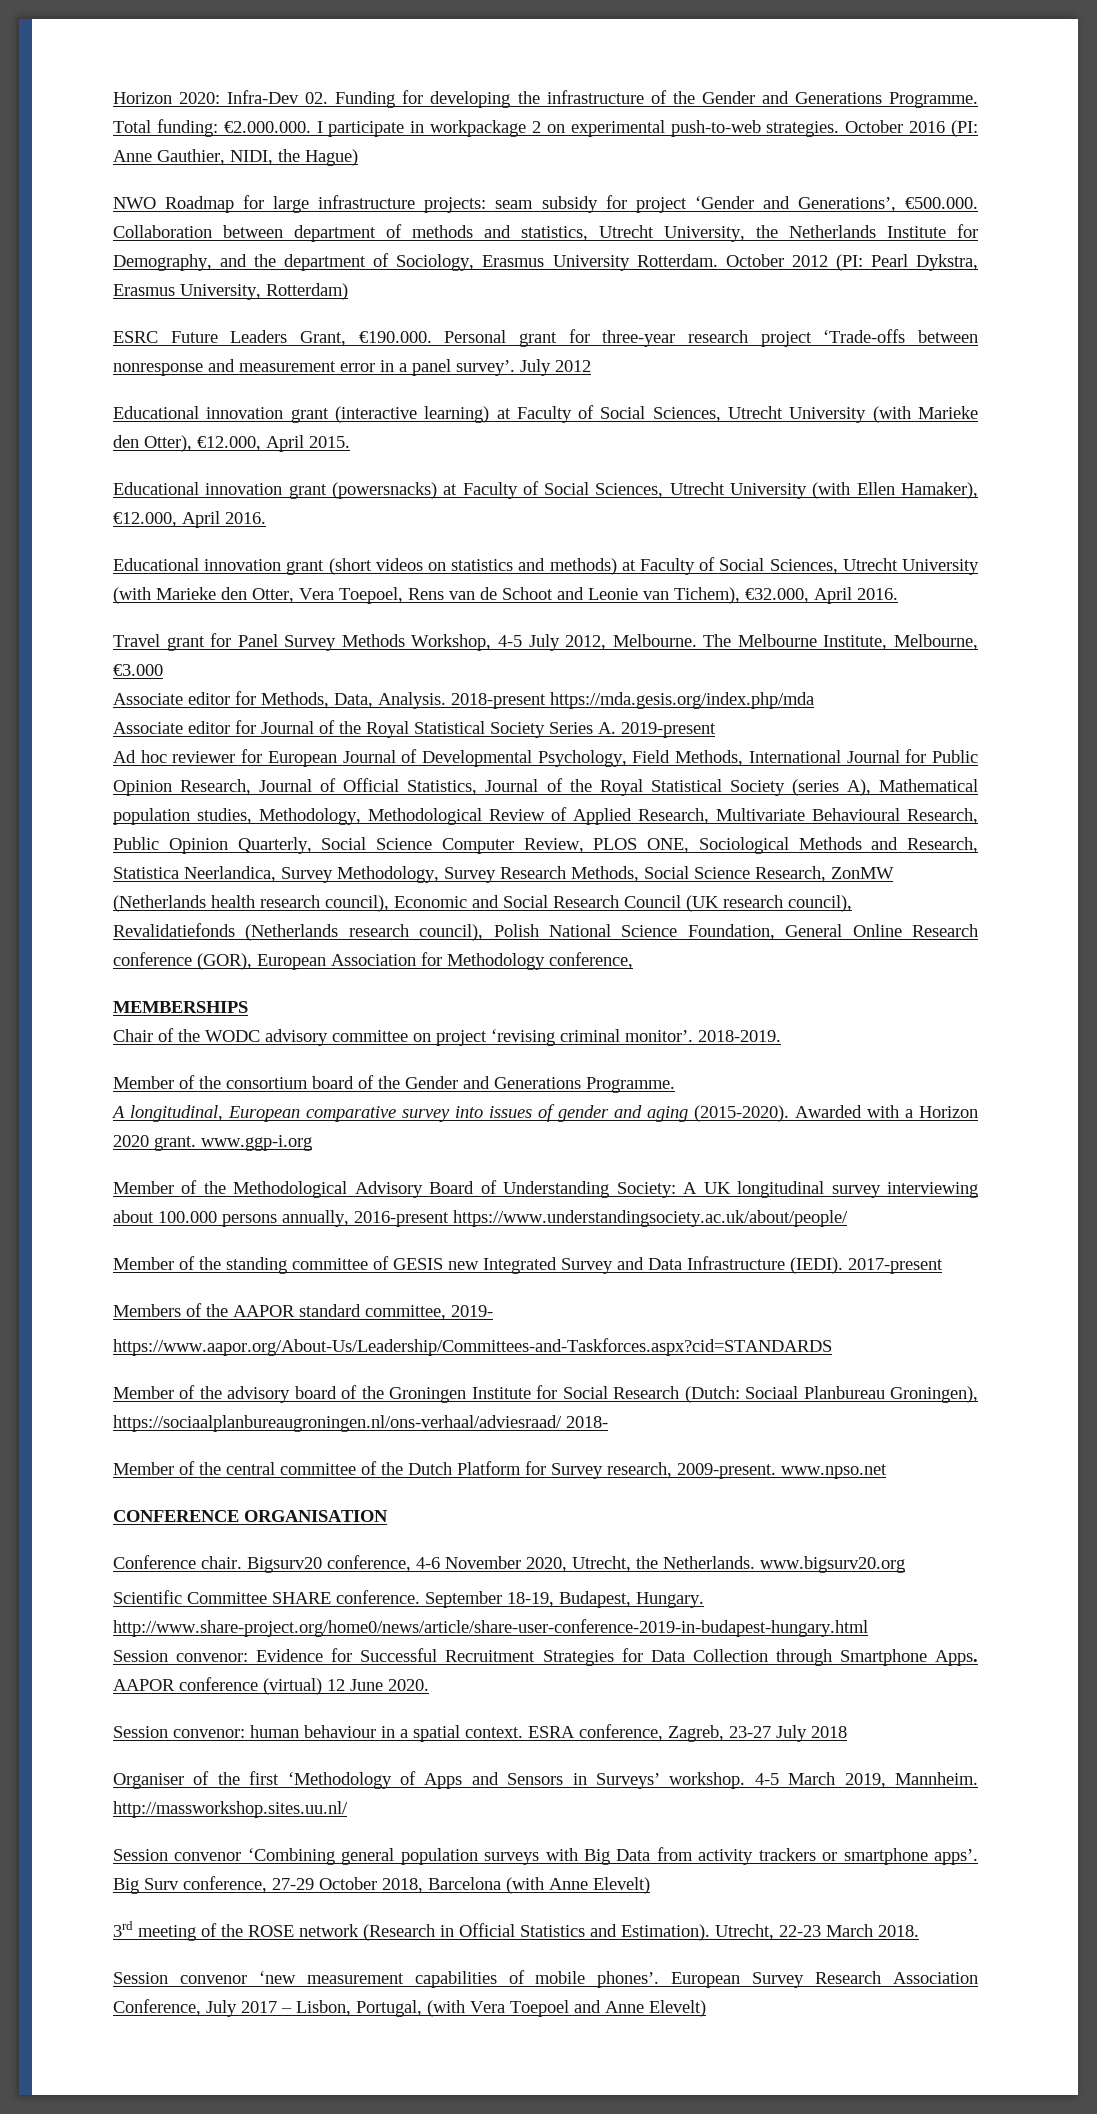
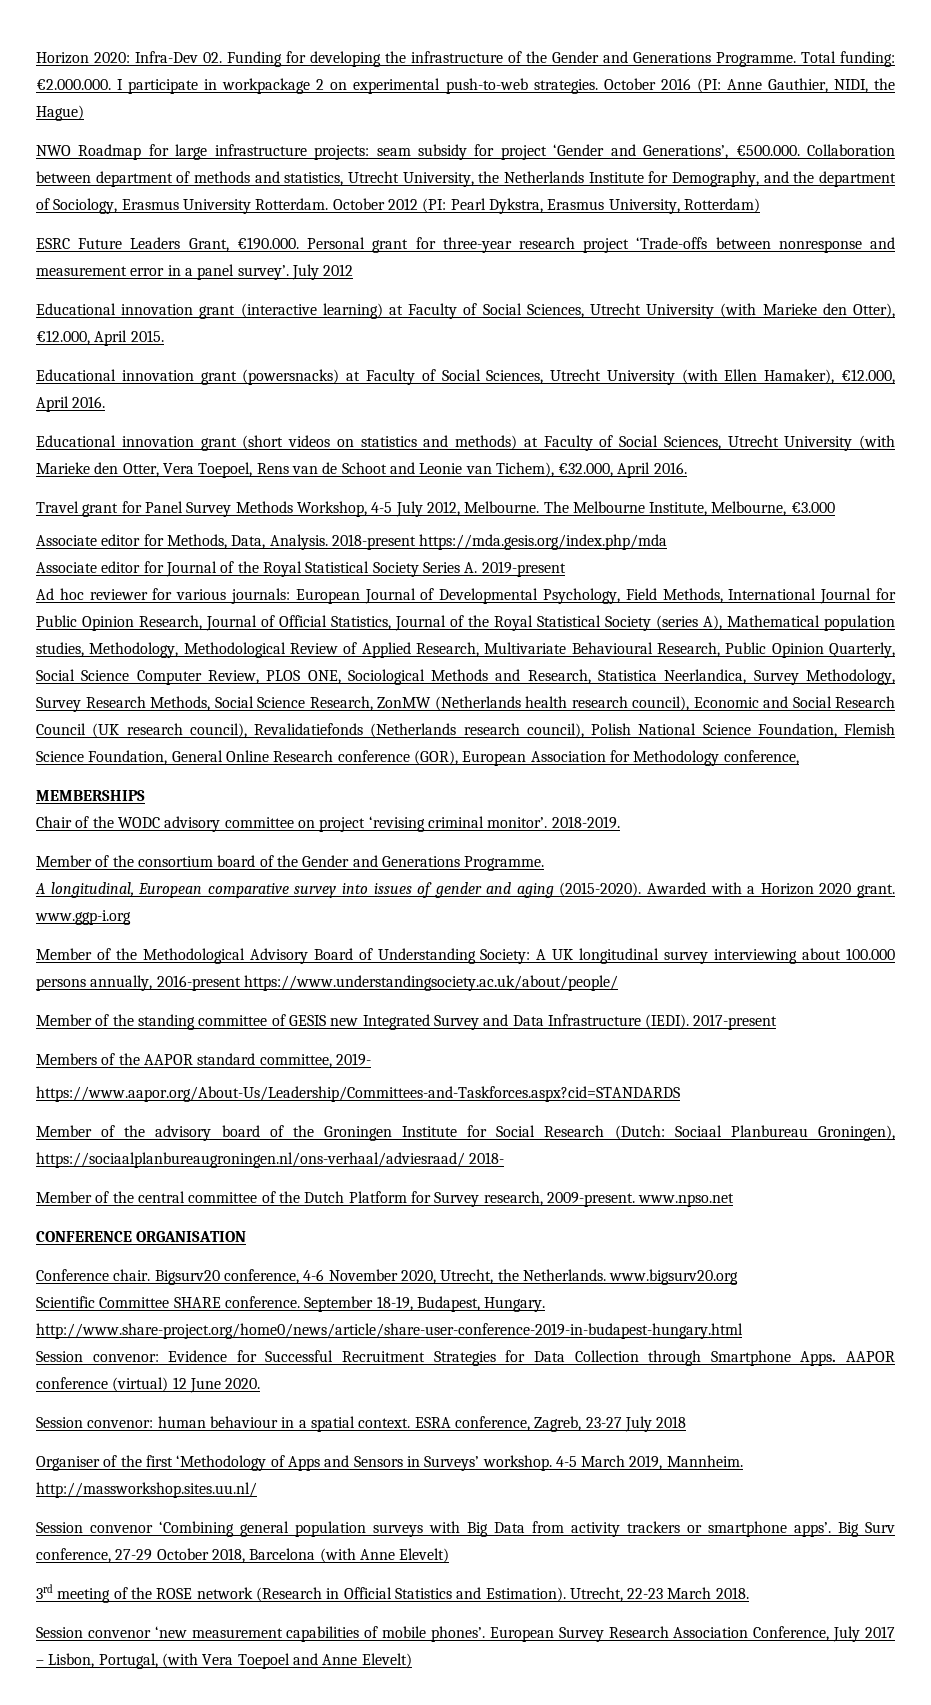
(263, 756) none -> [176,588,290,604] various journals:
(775, 932) none -> [844,723,895,735] [36,750,168,765] Flemish Science Foundation,

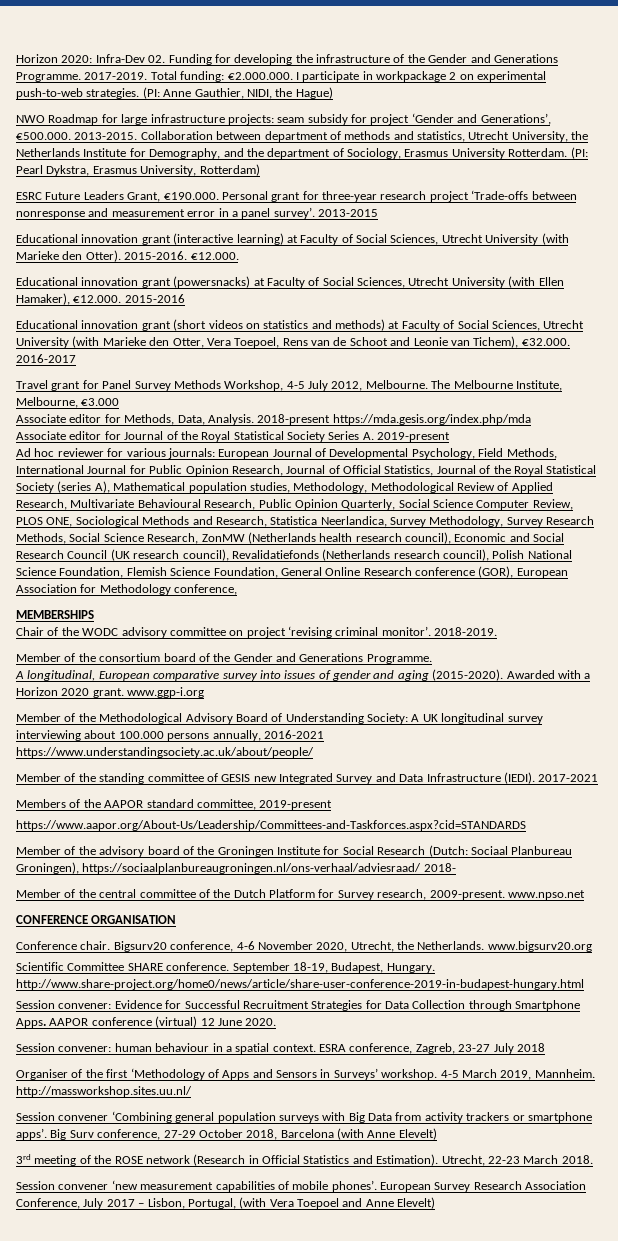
(796, 59) none -> [84,72,148,80] 2017-2019.
[603,78,691,90] October 2016 -> (140, 93) none
(800, 150) none -> [74,132,138,140] 2013-2015.
[332,198,418,210] October 2012 -> (568, 152) none
[291,264,354,280] July 2012 -> [318,209,378,217] 2013-2015
[853,303,896,318] [36,330,164,346] Otter), €12.000, April 2015. -> [85,250,239,262] Otter). 2015-2016. €12.000.
[841,369,896,384] [36,396,106,412] €12.000, April 2016. -> [73,294,185,303] €12.000. 2015-2016
[558,462,687,478] €32.000, April 2016. -> [521,338,570,346] [16,354,76,363] €32.000. 2016-2017
[156,975,241,991] 2016-present -> [263,730,324,739] 2016-2021
[693,1014,778,1030] 2017-present -> [538,774,599,782] 2017-2021
[335,1053,371,1066] 2019- -> [259,800,333,810] 2019-present
[92,1354,159,1362] convenor: -> [58,1003,112,1009] convener:
[87,1420,154,1428] convenor: -> [58,1046,112,1052] convener:
[90,1525,153,1533] convenor -> [58,1115,109,1121] convener
[87,1630,151,1638] convenor -> [58,1184,109,1190] convener

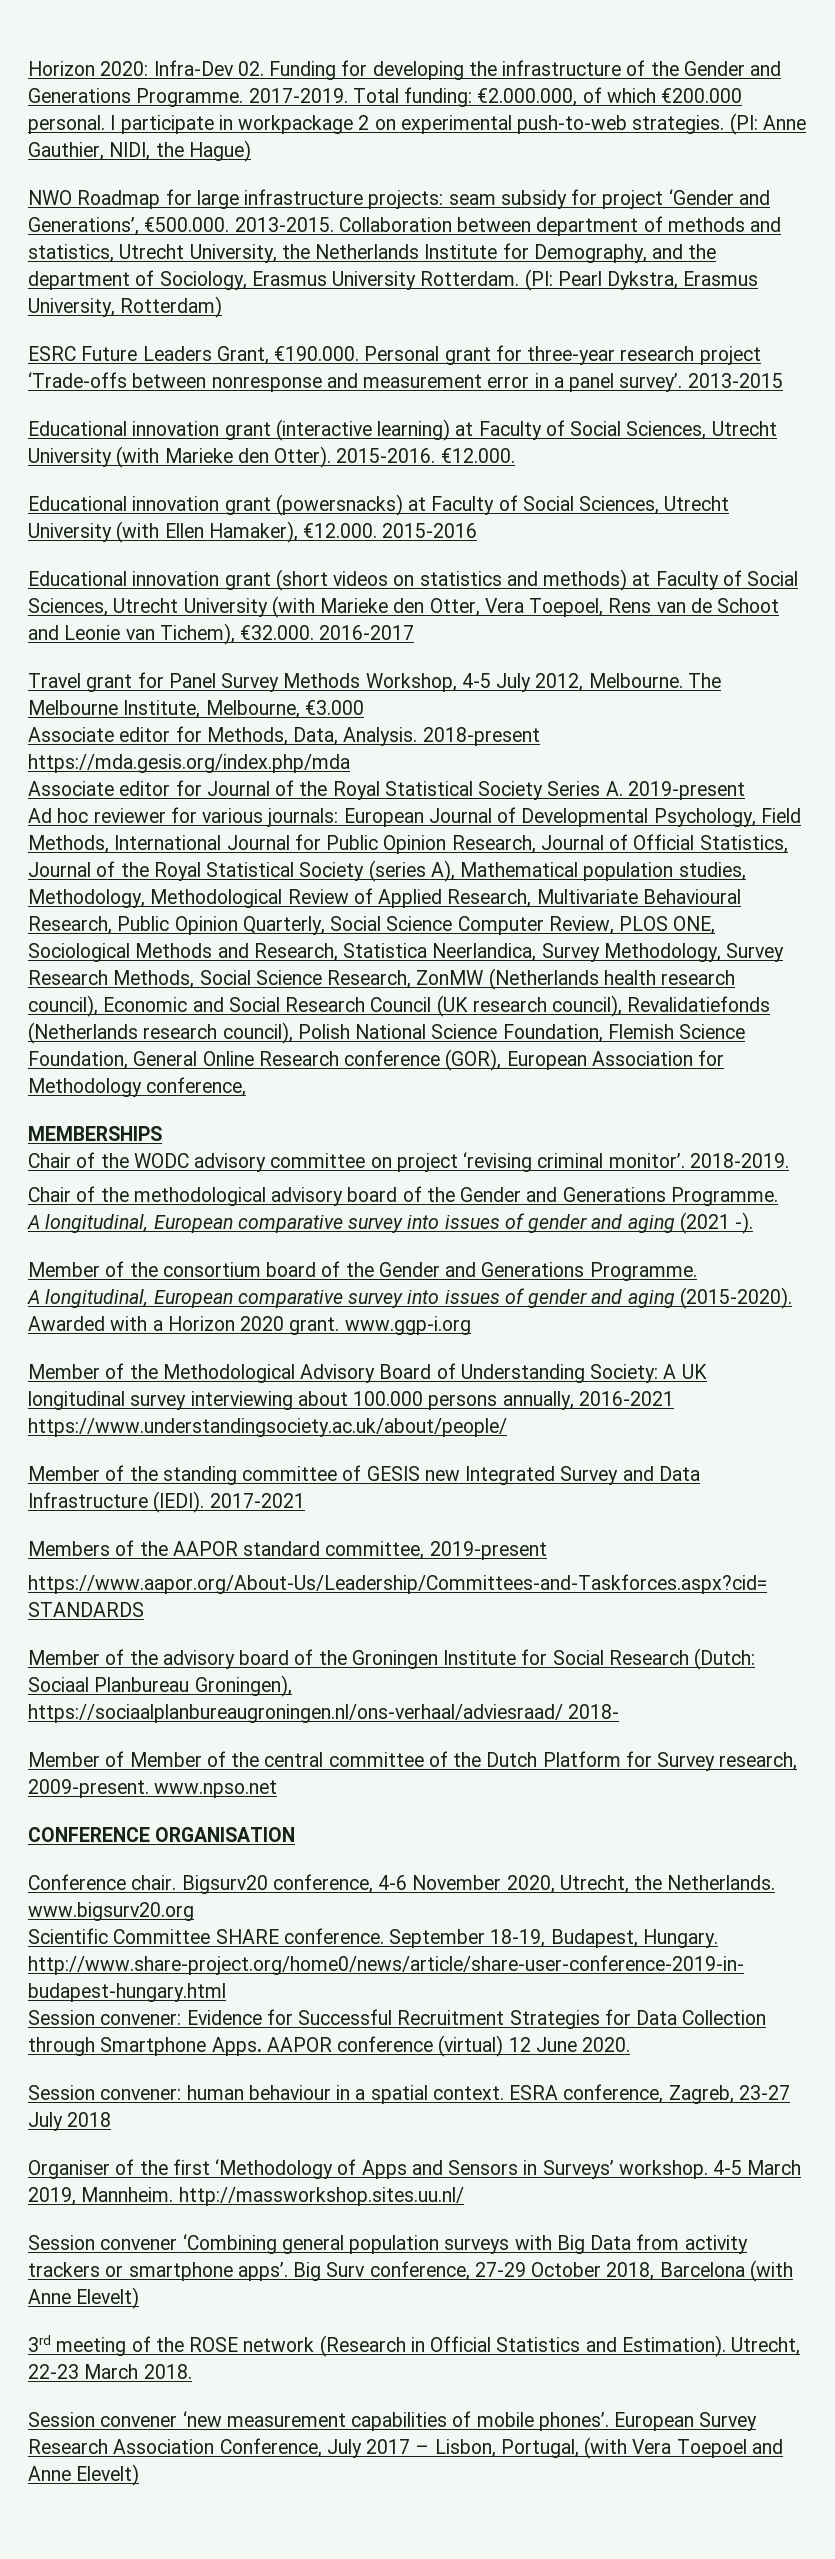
[227,72,293,80] €2.000.000. -> [477,87,743,107] [28,115,105,134] €2.000.000, of which €200.000 personal.
(498, 631) none -> [28,1186,778,1206] [27,1212,754,1234] // Chair of the methodological advisory board of the Gender and Generations Programme. // A longitudinal, European comparative survey into issues of gender and aging (2021 -).
(76, 893) none -> [129,1751,226,1767] Member of

